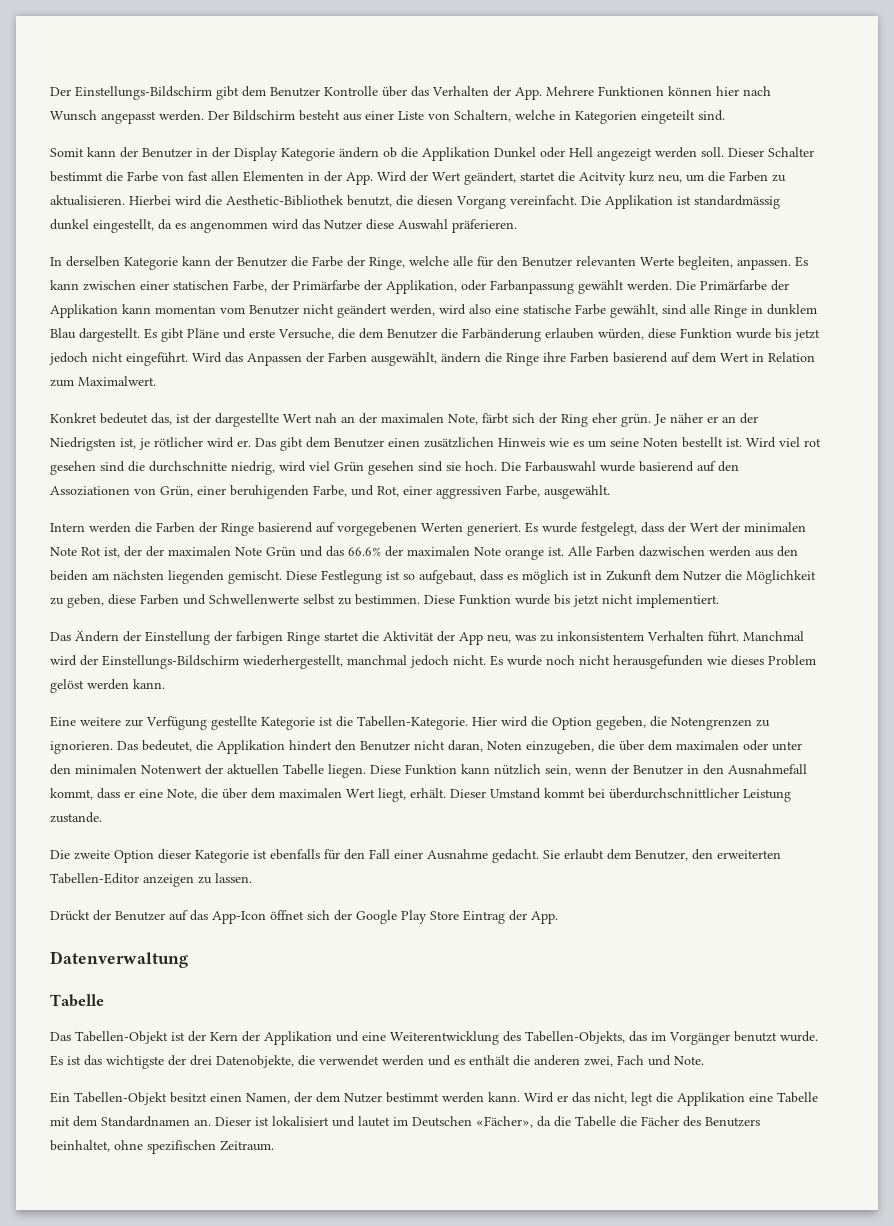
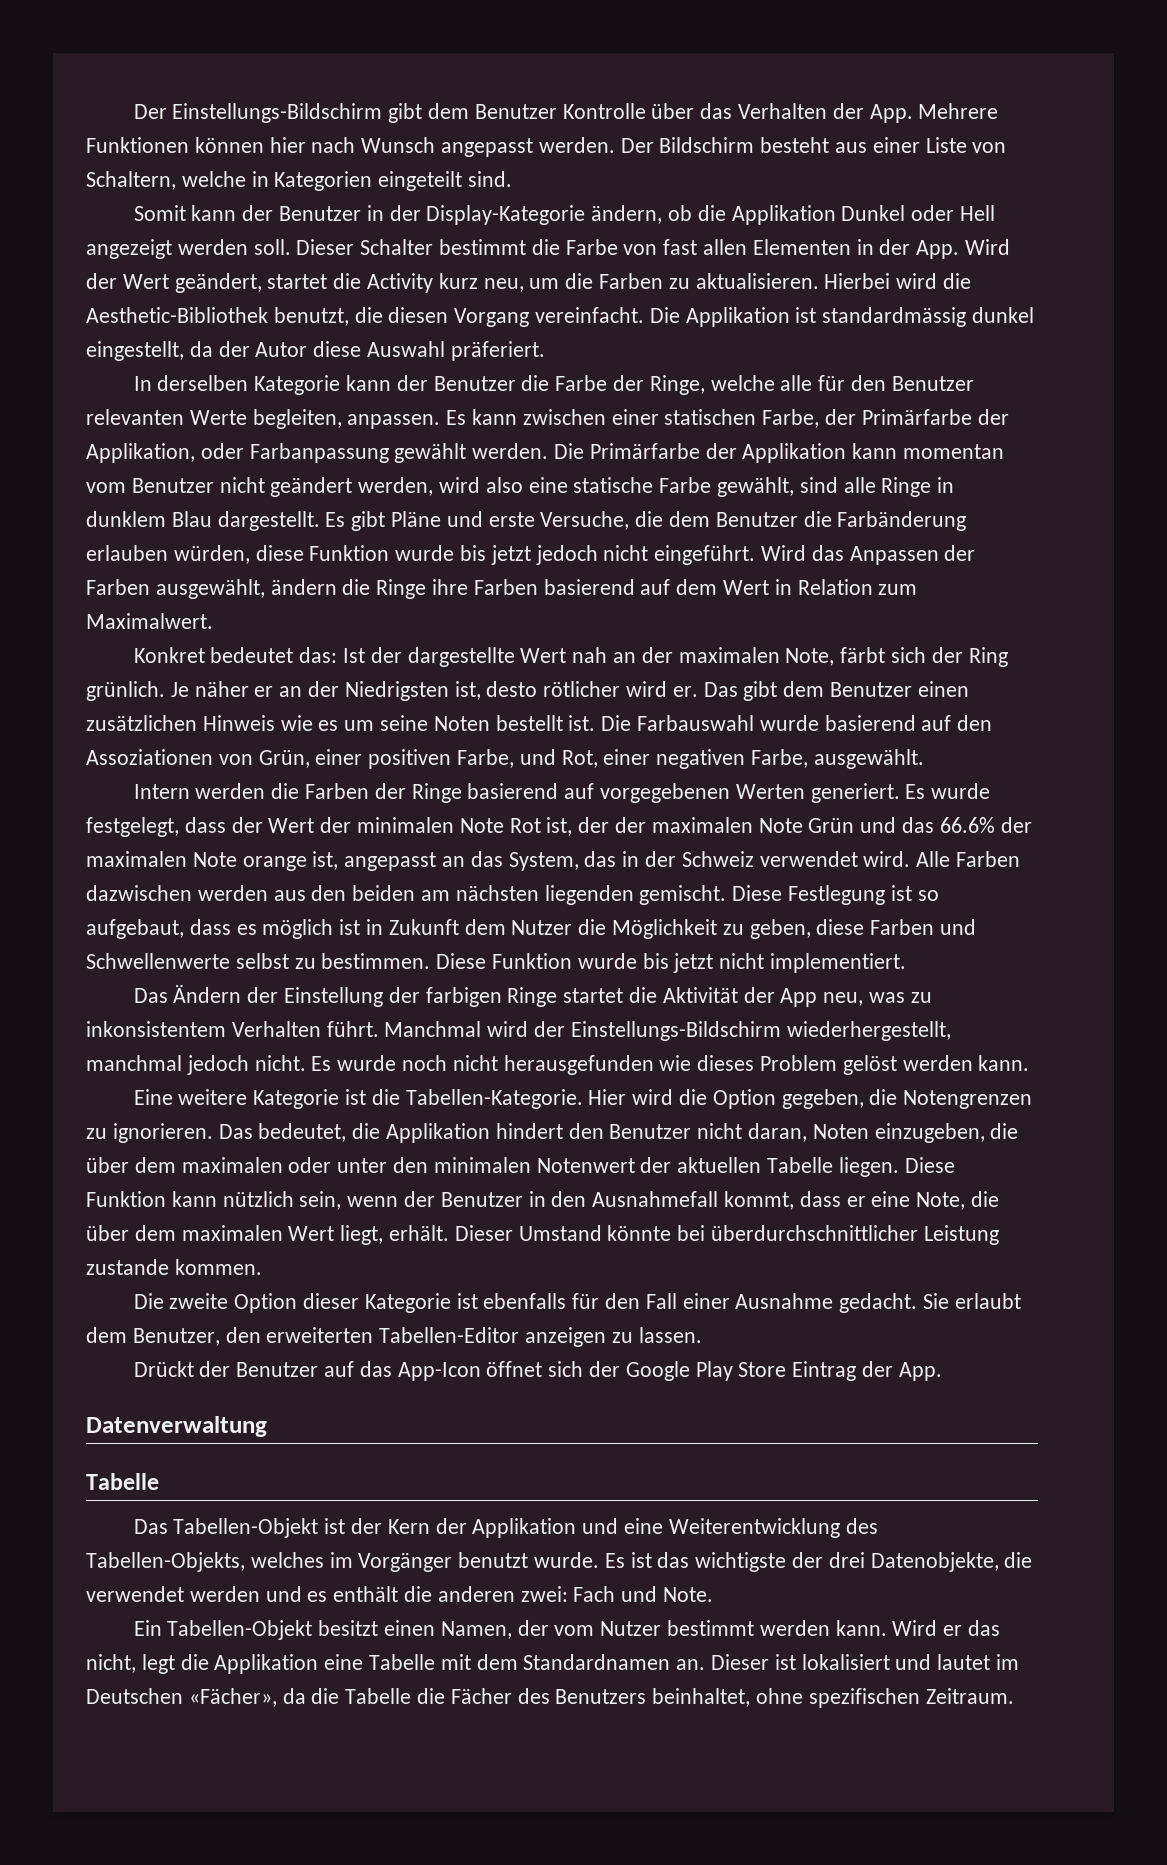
[234,147,379,161] Display Kategorie ändern -> [426,205,663,225] Display-Kategorie ändern,
[579,172,626,185] Acitvity -> [367,273,434,293] Activity
[175,219,362,233] es angenommen wird das Nutzer -> [218,341,308,357] der Autor
[452,219,517,233] präferieren. -> [450,341,545,361] präferiert.
[151,413,190,425] das, ist -> [299,647,365,663] das: Ist
[592,413,651,427] eher grün. -> [86,681,165,701] grünlich.
[139,438,150,450] je -> [486,681,538,697] desto
[746,437,821,448] [50,461,497,475] Wird viel rot gesehen sind die durchschnitte niedrig, wird viel Grün gesehen sind sie hoch. -> (596, 723) none
[230,485,309,499] beruhigenden -> [368,749,452,769] positiven
[436,486,502,499] aggressiven -> [656,749,746,769] negativen
[548,547,564,556] ist. -> [312,851,911,871] ist, angepasst an das System, das in der Schweiz verwendet wird.
[125,716,257,730] zur Verfügung gestellte -> (248, 1097) none
[544,788,585,798] kommt -> [607,1225,672,1241] könnte
[50,812,102,823] zustande. -> [86,1259,262,1275] zustande kommen.
[629,1031,647,1042] das -> [250,1552,324,1568] welches
[584,1056,613,1067] zwei, -> [520,1586,568,1602] zwei:
[316,1092,340,1103] dem -> [554,1625,595,1636] vom

